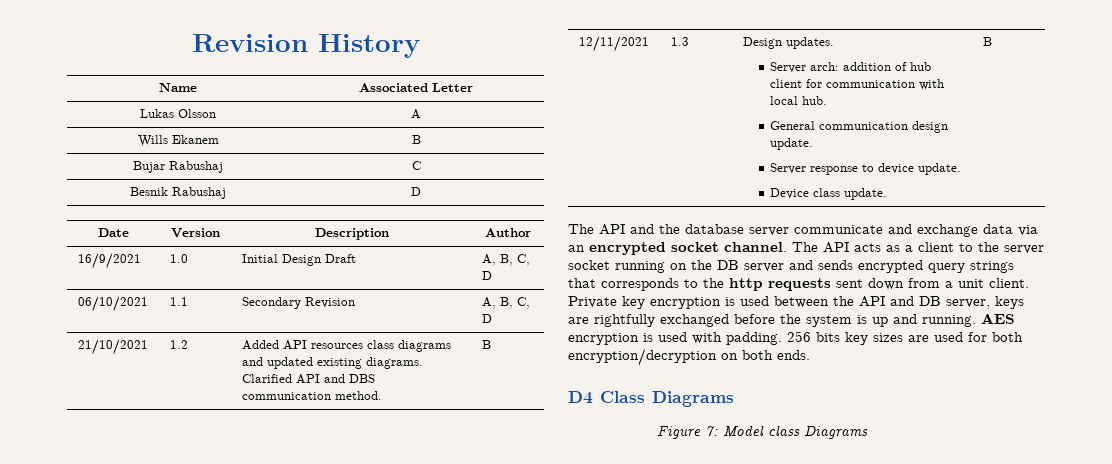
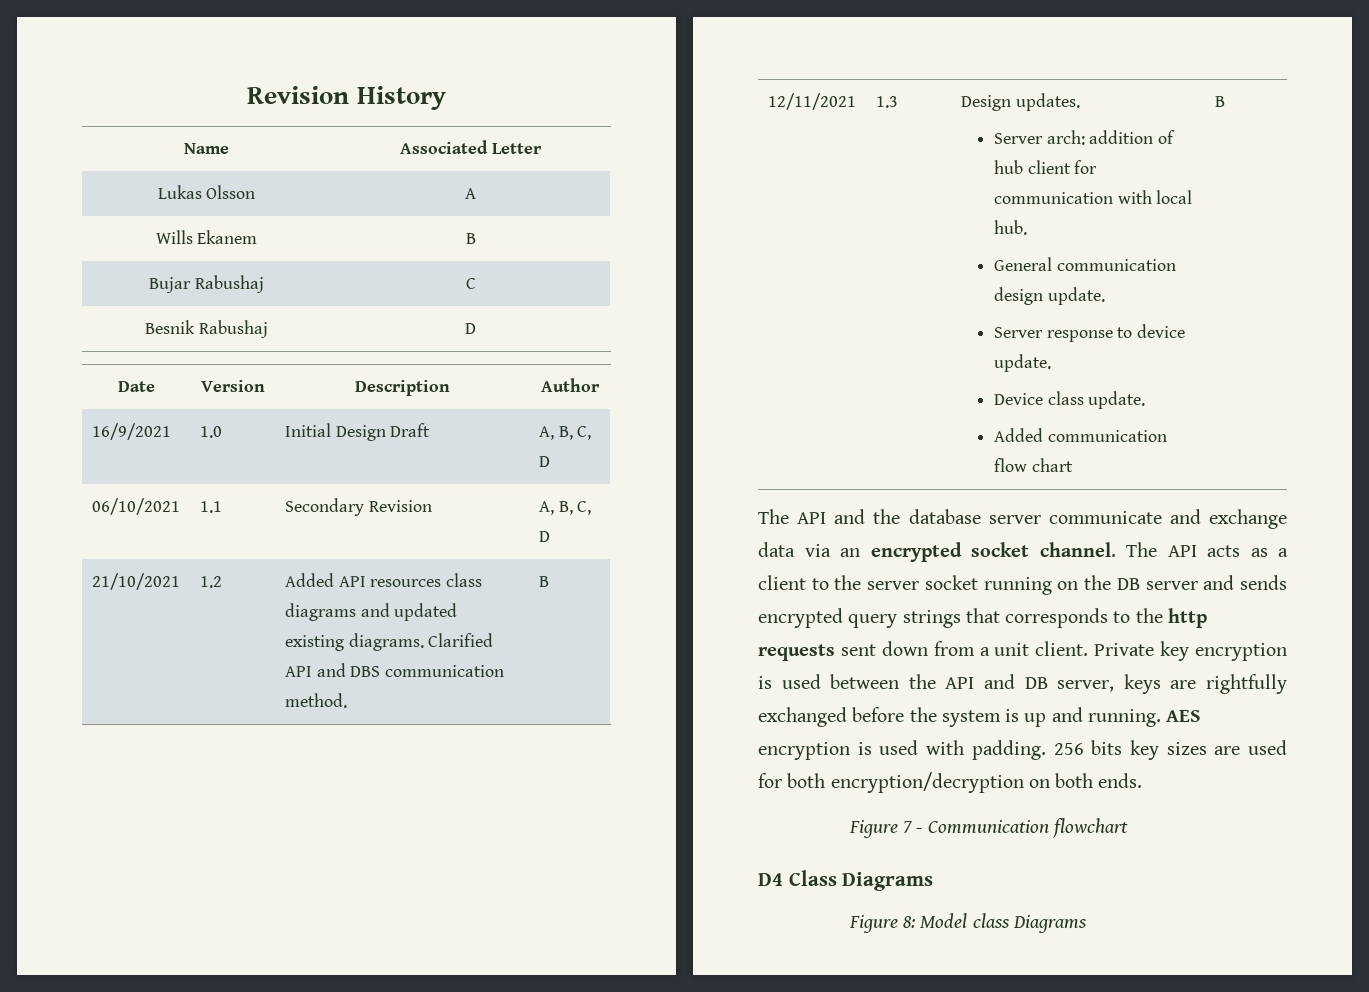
(888, 194) none -> [993,428,1167,442] [993,458,1073,472] // Added communication flow chart
(810, 355) none -> [848,818,1128,838] // Figure 7 - Communication flowchart
[704,426,718,436] 7: -> [903,916,916,928] 8:

